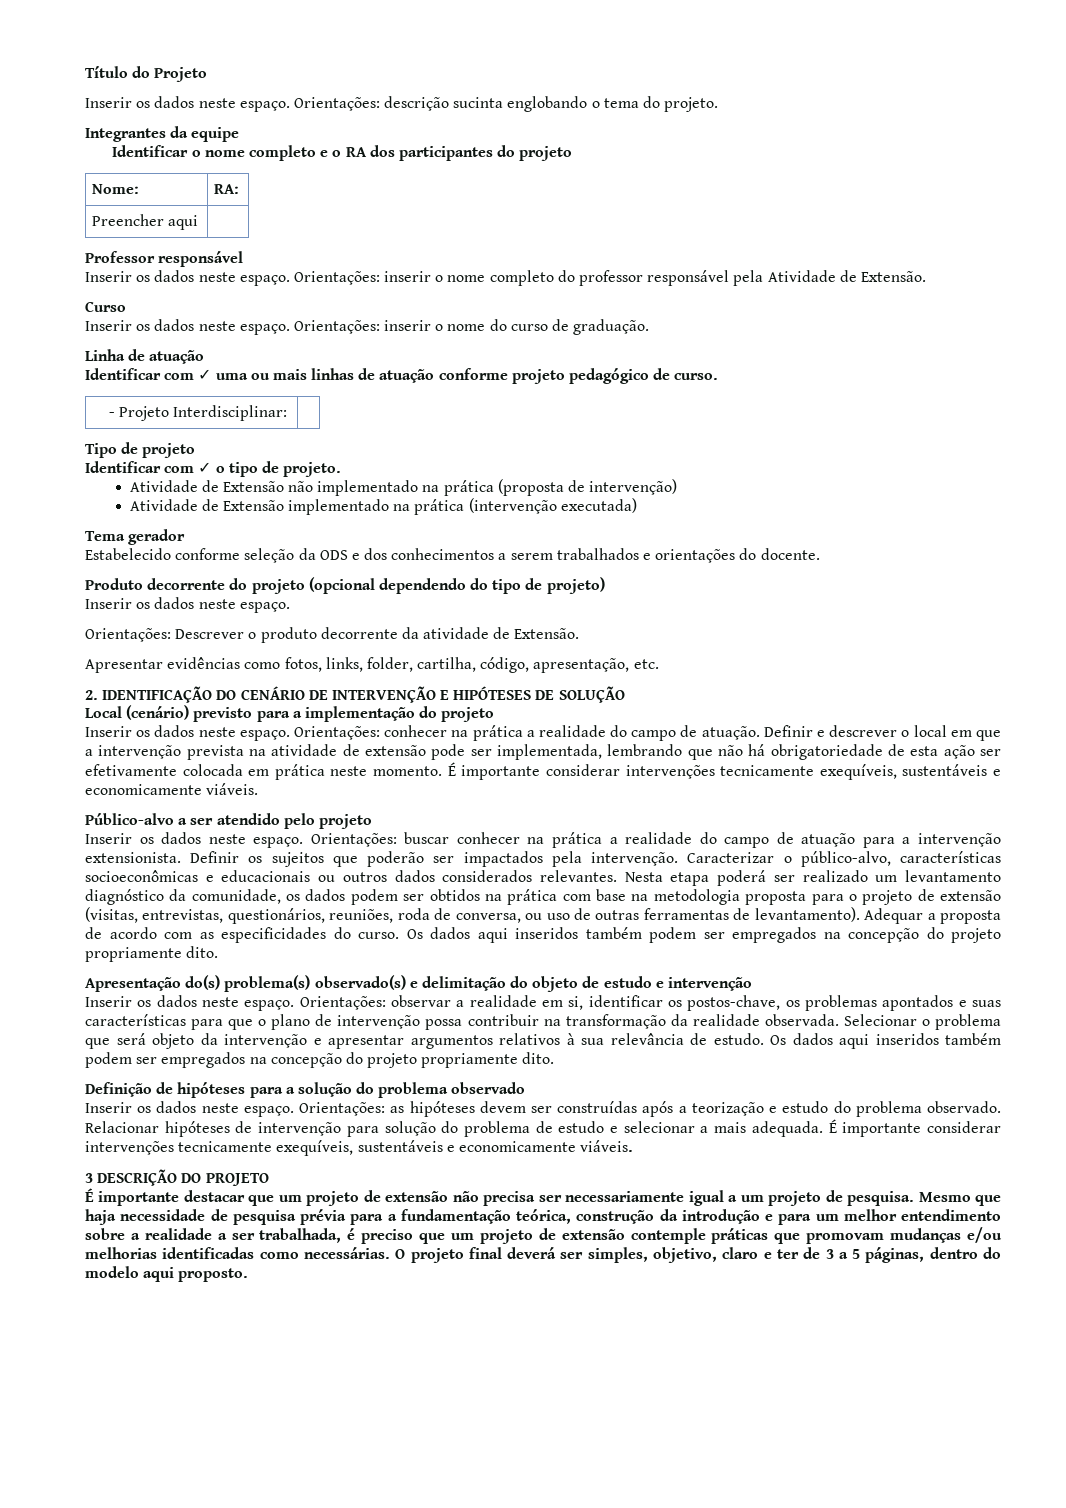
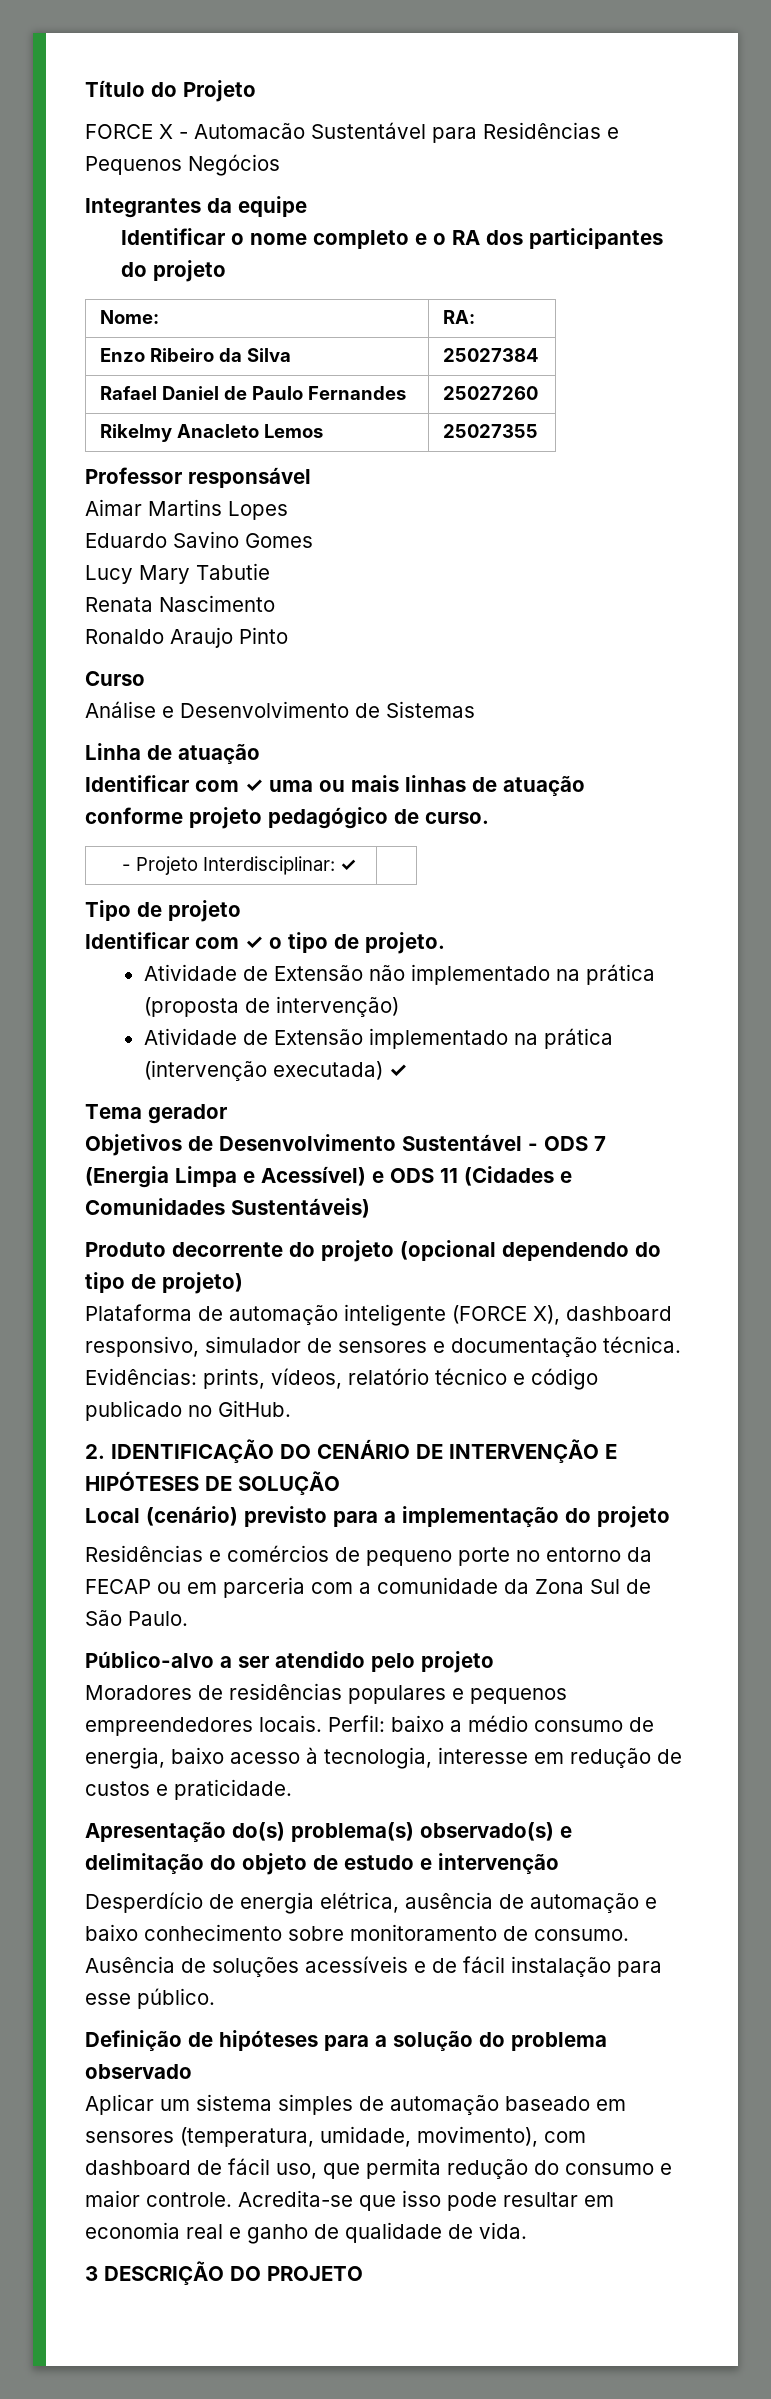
[85,96,719,112] Inserir os dados neste espaço. Orientações: descrição sucinta englobando o tema do projeto. -> [85,122,619,143] [85,154,280,176] FORCE X - Automacão Sustentável para Residências e Pequenos Negócios
[92,214,199,230] [85,251,244,267] [85,270,926,286] [85,301,126,312] [85,319,650,335] Preencher aqui | // Professor responsável // Inserir os dados neste espaço. Orientações: inserir o nome completo do professor responsável pela Atividade de Extensão. // Curso // Inserir os dados neste espaço. Orientações: inserir o nome do curso de graduação. -> [100,348,292,362] [443,348,540,362] [100,386,407,400] [443,386,539,400] [100,424,324,442] [443,424,539,438] [85,467,311,488] [85,499,288,520] [85,531,313,548] [85,563,270,584] [85,595,275,612] [85,627,288,648] [85,671,145,686] [85,701,475,718] Enzo Ribeiro da Silva | 25027384 // Rafael Daniel de Paulo Fernandes | 25027260 // Rikelmy Anacleto Lemos | 25027355 // Professor responsável // Aimar Martins Lopes // Eduardo Savino Gomes // Lucy Mary Tabutie // Renata Nascimento // Ronaldo Araujo Pinto // Curso // Análise e Desenvolvimento de Sistemas
(288, 413) none -> [339,859,356,871] ✓
(637, 505) none -> [388,1064,407,1077] ✓
[85,548,820,563] Estabelecido conforme seleção da ODS e dos conhecimentos a serem trabalhados e orientações do docente. -> [85,1134,606,1156] [85,1166,572,1188] [85,1198,370,1218] Objetivos de Desenvolvimento Sustentável - ODS 7 (Energia Limpa e Acessível) e ODS 11 (Cidades e Comunidades Sustentáveis)
[85,597,290,613] [85,627,580,643] [85,657,659,673] Inserir os dados neste espaço. // Orientações: Descrever o produto decorrente da atividade de Extensão. // Apresentar evidências como fotos, links, folder, cartilha, código, apresentação, etc. -> [85,1304,672,1326] [85,1336,681,1357] [85,1368,598,1390] [85,1400,291,1421] Plataforma de automação inteligente (FORCE X), dashboard responsivo, simulador de sensores e documentação técnica. Evidências: prints, vídeos, relatório técnico e código publicado no GitHub.
[85,725,1001,741] [85,744,1002,760] [85,762,1002,780] [85,783,259,795] Inserir os dados neste espaço. Orientações: conhecer na prática a realidade do campo de atuação. Definir e descrever o local em que a intervenção prevista na atividade de extensão pode ser implementada, lembrando que não há obrigatoriedade de esta ação ser efetivamente colocada em prática neste momento. É importante considerar intervenções tecnicamente exequíveis, sustentáveis e economicamente viáveis. -> [85,1545,652,1566] [85,1577,651,1598] [85,1610,188,1626] Residências e comércios de pequeno porte no entorno da FECAP ou em parceria com a comunidade da Zona Sul de São Paulo.
[85,832,1001,848] [85,851,1002,867] [85,870,1001,886] [85,889,1001,905] [85,907,1001,924] [85,927,1001,943] [85,946,219,962] Inserir os dados neste espaço. Orientações: buscar conhecer na prática a realidade do campo de atuação para a intervenção extensionista. Definir os sujeitos que poderão ser impactados pela intervenção. Caracterizar o público-alvo, características socioeconômicas e educacionais ou outros dados considerados relevantes. Nesta etapa poderá ser realizado um levantamento diagnóstico da comunidade, os dados podem ser obtidos na prática com base na metodologia proposta para o projeto de extensão (visitas, entrevistas, questionários, reuniões, roda de conversa, ou uso de outras ferramentas de levantamento). Adequar a proposta de acordo com as especificidades do curso. Os dados aqui inseridos também podem ser empregados na concepção do projeto propriamente dito. -> [85,1683,567,1704] [85,1715,654,1736] [85,1747,682,1769] [85,1779,292,1800] Moradores de residências populares e pequenos empreendedores locais. Perfil: baixo a médio consumo de energia, baixo acesso à tecnologia, interesse em redução de custos e praticidade.
[85,995,1002,1011] [85,1014,1001,1030] [85,1033,1001,1049] [85,1052,555,1068] Inserir os dados neste espaço. Orientações: observar a realidade em si, identificar os postos-chave, os problemas apontados e suas características para que o plano de intervenção possa contribuir na transformação da realidade observada. Selecionar o problema que será objeto da intervenção e apresentar argumentos relativos à sua relevância de estudo. Os dados aqui inseridos também podem ser empregados na concepção do projeto propriamente dito. -> [85,1892,657,1914] [85,1924,629,1941] [85,1956,662,1977] [85,1988,215,2009] Desperdício de energia elétrica, ausência de automação e baixo conhecimento sobre monitoramento de consumo. Ausência de soluções acessíveis e de fácil instalação para esse público.
[85,1101,1001,1117] [85,1119,1002,1137] [85,1140,634,1156] [85,1169,269,1186] [85,1188,1002,1206] [85,1209,1001,1225] [85,1227,1003,1244] [85,1247,1001,1263] [85,1266,249,1282] Inserir os dados neste espaço. Orientações: as hipóteses devem ser construídas após a teorização e estudo do problema observado. Relacionar hipóteses de intervenção para solução do problema de estudo e selecionar a mais adequada. É importante considerar intervenções tecnicamente exequíveis, sustentáveis e economicamente viáveis. // 3 DESCRIÇÃO DO PROJETO // É importante destacar que um projeto de extensão não precisa ser necessariamente igual a um projeto de pesquisa. Mesmo que haja necessidade de pesquisa prévia para a fundamentação teórica, construção da introdução e para um melhor entendimento sobre a realidade a ser trabalhada, é preciso que um projeto de extensão contemple práticas que promovam mudanças e/ou melhorias identificadas como necessárias. O projeto final deverá ser simples, objetivo, claro e ter de 3 a 5 páginas, dentro do modelo aqui proposto. -> [85,2094,626,2115] [85,2126,586,2147] [85,2158,672,2179] [85,2190,614,2211] [85,2222,527,2244] [85,2261,363,2285] Aplicar um sistema simples de automação baseado em sensores (temperatura, umidade, movimento), com dashboard de fácil uso, que permita redução do consumo e maior controle. Acredita-se que isso pode resultar em economia real e ganho de qualidade de vida. // 3 DESCRIÇÃO DO PROJETO

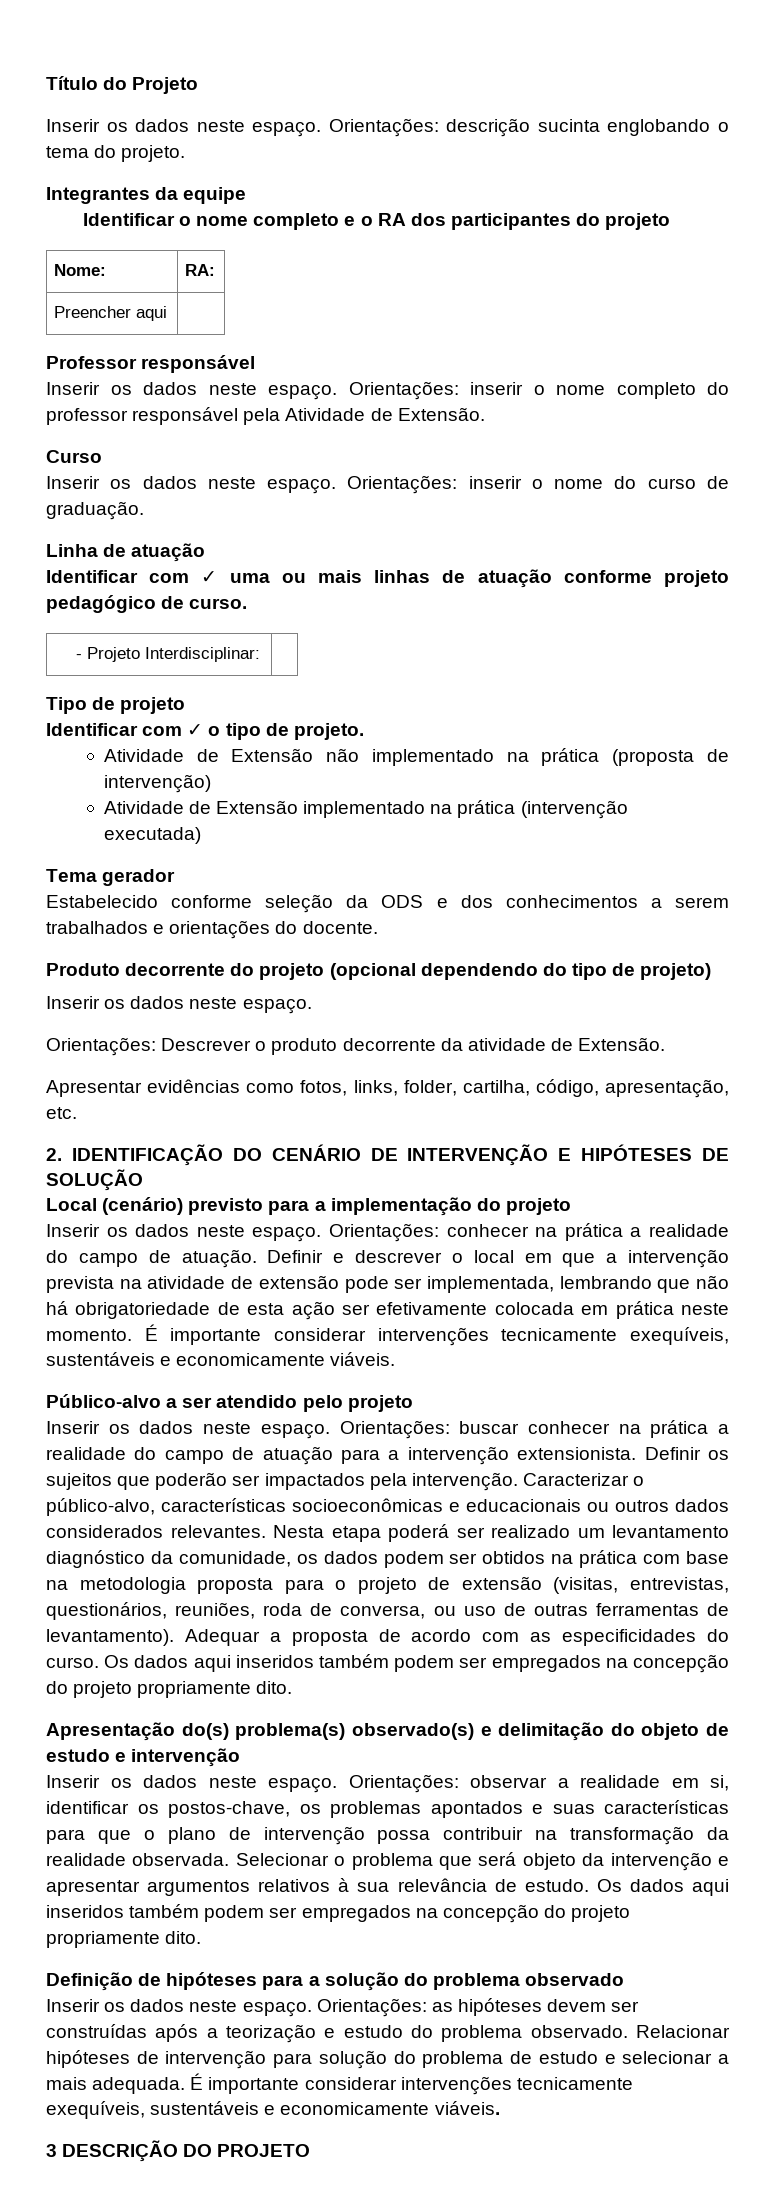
[85,122,619,143] [85,154,280,176] FORCE X - Automacão Sustentável para Residências e Pequenos Negócios -> [46,118,729,137] [46,145,186,162] Inserir os dados neste espaço. Orientações: descrição sucinta englobando o tema do projeto.
[100,348,292,362] [443,348,540,362] [100,386,407,400] [443,386,539,400] [100,424,324,442] [443,424,539,438] [85,467,311,488] [85,499,288,520] [85,531,313,548] [85,563,270,584] [85,595,275,612] [85,627,288,648] [85,671,145,686] [85,701,475,718] Enzo Ribeiro da Silva | 25027384 // Rafael Daniel de Paulo Fernandes | 25027260 // Rikelmy Anacleto Lemos | 25027355 // Professor responsável // Aimar Martins Lopes // Eduardo Savino Gomes // Lucy Mary Tabutie // Renata Nascimento // Ronaldo Araujo Pinto // Curso // Análise e Desenvolvimento de Sistemas -> [54,306,168,321] [46,355,256,373] [46,381,729,400] [46,407,485,425] [46,450,102,463] [46,475,729,494] [46,501,144,520] Preencher aqui | // Professor responsável // Inserir os dados neste espaço. Orientações: inserir o nome completo do professor responsável pela Atividade de Extensão. // Curso // Inserir os dados neste espaço. Orientações: inserir o nome do curso de graduação.
[339,859,356,871] ✓ -> (261, 654) none
[388,1064,407,1077] ✓ -> (201, 835) none
[85,1134,606,1156] [85,1166,572,1188] [85,1198,370,1218] Objetivos de Desenvolvimento Sustentável - ODS 7 (Energia Limpa e Acessível) e ODS 11 (Cidades e Comunidades Sustentáveis) -> [46,894,730,913] [46,920,378,939] Estabelecido conforme seleção da ODS e dos conhecimentos a serem trabalhados e orientações do docente.
[85,1304,672,1326] [85,1336,681,1357] [85,1368,598,1390] [85,1400,291,1421] Plataforma de automação inteligente (FORCE X), dashboard responsivo, simulador de sensores e documentação técnica. Evidências: prints, vídeos, relatório técnico e código publicado no GitHub. -> [46,996,312,1014] [46,1037,666,1056] [46,1079,729,1098] [46,1107,77,1119] Inserir os dados neste espaço. // Orientações: Descrever o produto decorrente da atividade de Extensão. // Apresentar evidências como fotos, links, folder, cartilha, código, apresentação, etc.
[85,1545,652,1566] [85,1577,651,1598] [85,1610,188,1626] Residências e comércios de pequeno porte no entorno da FECAP ou em parceria com a comunidade da Zona Sul de São Paulo. -> [46,1223,730,1242] [46,1249,729,1268] [46,1275,730,1293] [46,1301,729,1320] [46,1324,729,1346] [46,1352,396,1366] Inserir os dados neste espaço. Orientações: conhecer na prática a realidade do campo de atuação. Definir e descrever o local em que a intervenção prevista na atividade de extensão pode ser implementada, lembrando que não há obrigatoriedade de esta ação ser efetivamente colocada em prática neste momento. É importante considerar intervenções tecnicamente exequíveis, sustentáveis e economicamente viáveis.
[85,1683,567,1704] [85,1715,654,1736] [85,1747,682,1769] [85,1779,292,1800] Moradores de residências populares e pequenos empreendedores locais. Perfil: baixo a médio consumo de energia, baixo acesso à tecnologia, interesse em redução de custos e praticidade. -> [46,1420,730,1439] [46,1446,729,1465] [46,1472,645,1491] [46,1498,729,1516] [46,1524,729,1542] [46,1550,729,1568] [46,1576,729,1594] [46,1602,730,1620] [46,1629,730,1646] [46,1654,730,1673] [46,1681,293,1698] Inserir os dados neste espaço. Orientações: buscar conhecer na prática a realidade do campo de atuação para a intervenção extensionista. Definir os sujeitos que poderão ser impactados pela intervenção. Caracterizar o público-alvo, características socioeconômicas e educacionais ou outros dados considerados relevantes. Nesta etapa poderá ser realizado um levantamento diagnóstico da comunidade, os dados podem ser obtidos na prática com base na metodologia proposta para o projeto de extensão (visitas, entrevistas, questionários, reuniões, roda de conversa, ou uso de outras ferramentas de levantamento). Adequar a proposta de acordo com as especificidades do curso. Os dados aqui inseridos também podem ser empregados na concepção do projeto propriamente dito.
[85,1892,657,1914] [85,1924,629,1941] [85,1956,662,1977] [85,1988,215,2009] Desperdício de energia elétrica, ausência de automação e baixo conhecimento sobre monitoramento de consumo. Ausência de soluções acessíveis e de fácil instalação para esse público. -> [46,1774,729,1793] [46,1800,729,1818] [46,1826,729,1845] [46,1852,729,1871] [46,1878,730,1896] [46,1904,631,1923] [46,1931,202,1948] Inserir os dados neste espaço. Orientações: observar a realidade em si, identificar os postos-chave, os problemas apontados e suas características para que o plano de intervenção possa contribuir na transformação da realidade observada. Selecionar o problema que será objeto da intervenção e apresentar argumentos relativos à sua relevância de estudo. Os dados aqui inseridos também podem ser empregados na concepção do projeto propriamente dito.
[85,2094,626,2115] [85,2126,586,2147] [85,2158,672,2179] [85,2190,614,2211] [85,2222,527,2244] Aplicar um sistema simples de automação baseado em sensores (temperatura, umidade, movimento), com dashboard de fácil uso, que permita redução do consumo e maior controle. Acredita-se que isso pode resultar em economia real e ganho de qualidade de vida. -> [46,1998,640,2017] [46,2024,730,2043] [46,2050,730,2069] [46,2073,633,2095] [46,2101,500,2119] Inserir os dados neste espaço. Orientações: as hipóteses devem ser construídas após a teorização e estudo do problema observado. Relacionar hipóteses de intervenção para solução do problema de estudo e selecionar a mais adequada. É importante considerar intervenções tecnicamente exequíveis, sustentáveis e economicamente viáveis.

